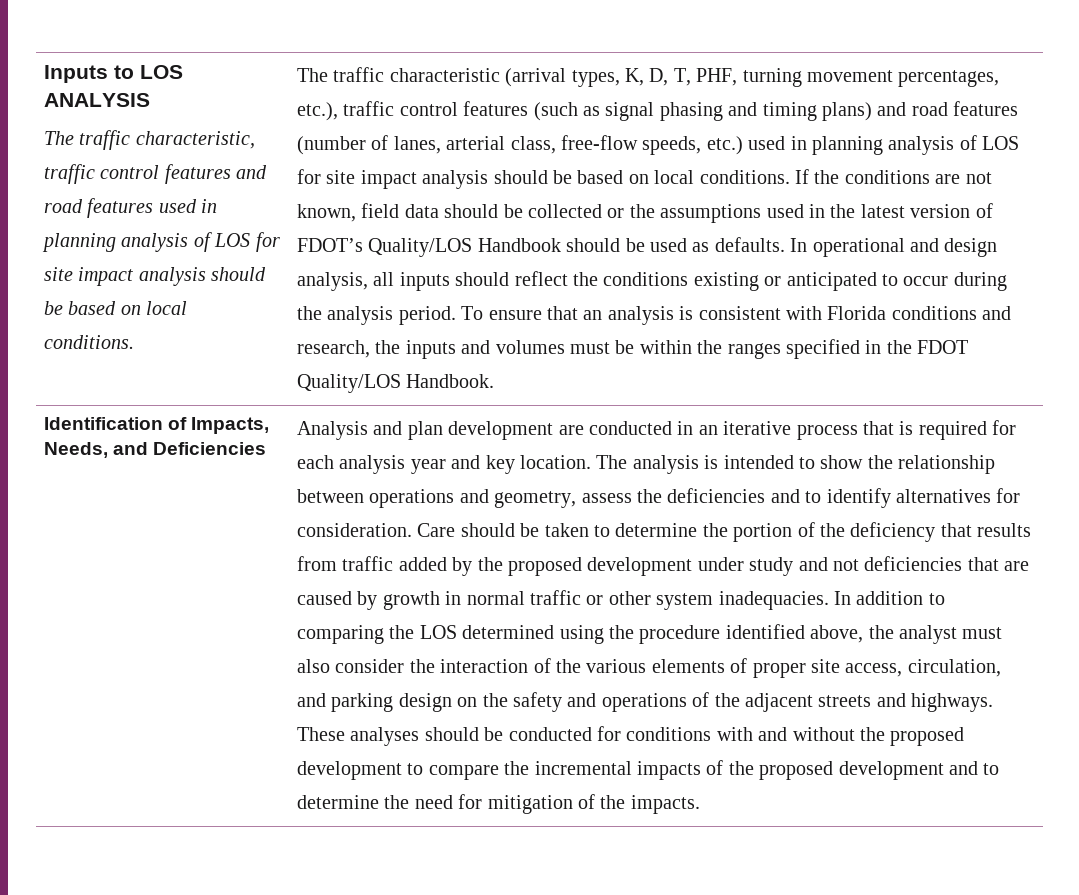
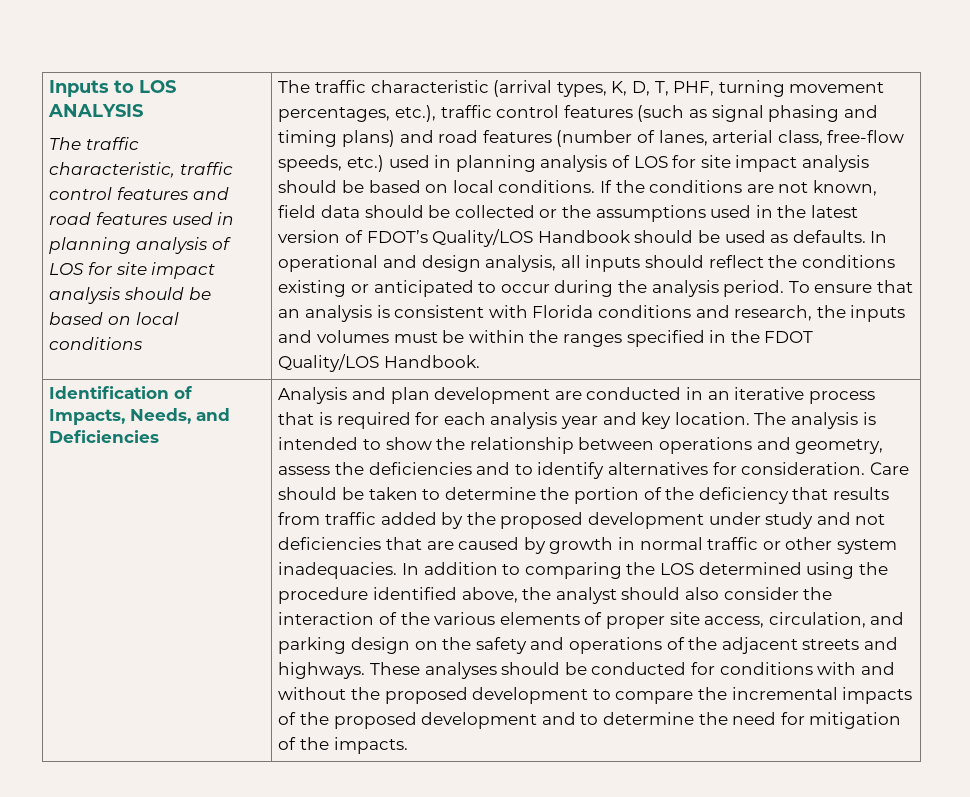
[44,335,135,349] conditions. -> [49,337,143,350] conditions
[962,627,1003,639] must -> [621,587,681,600] should

